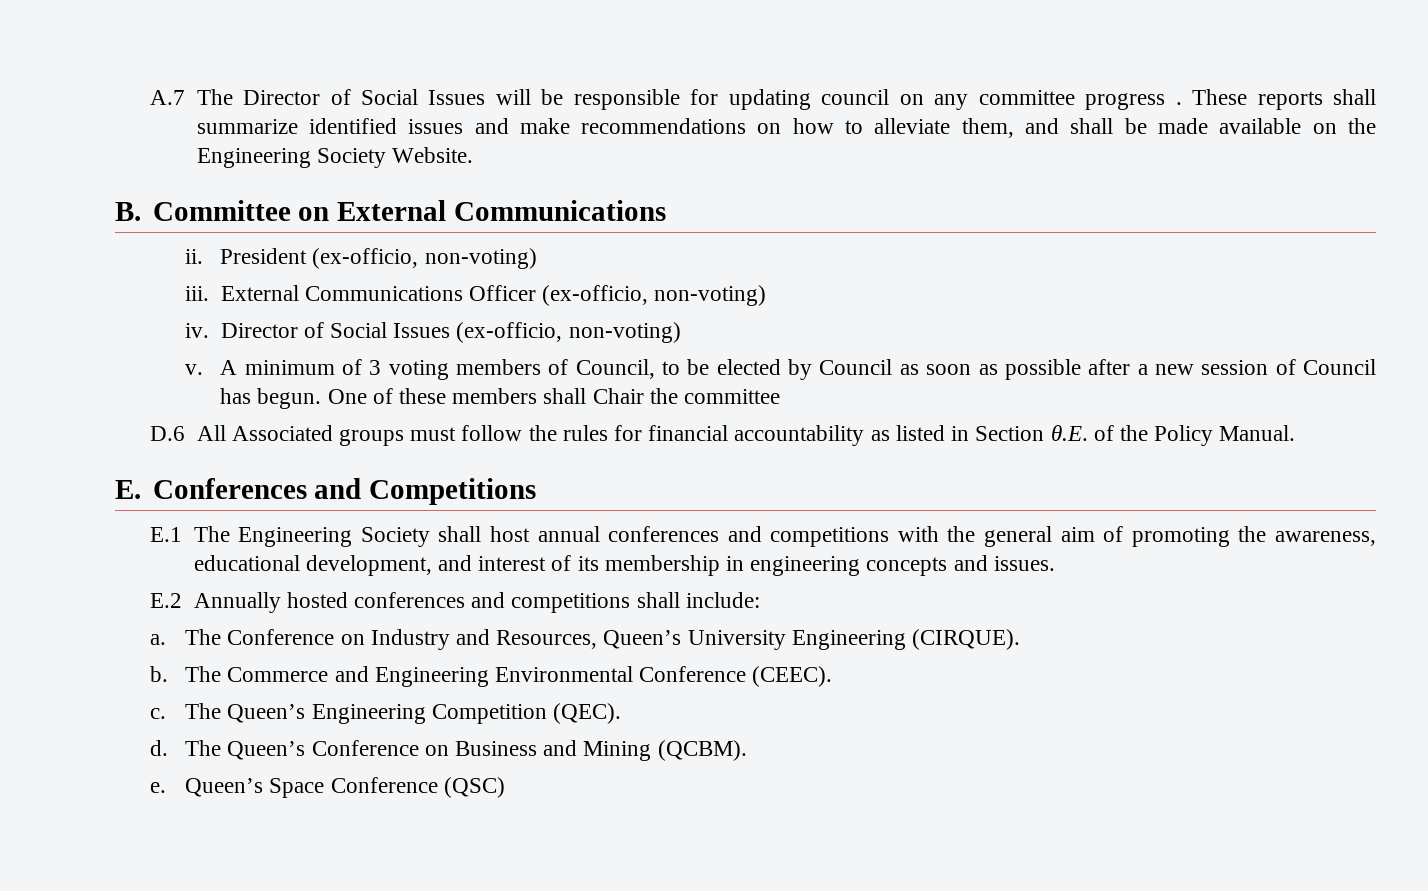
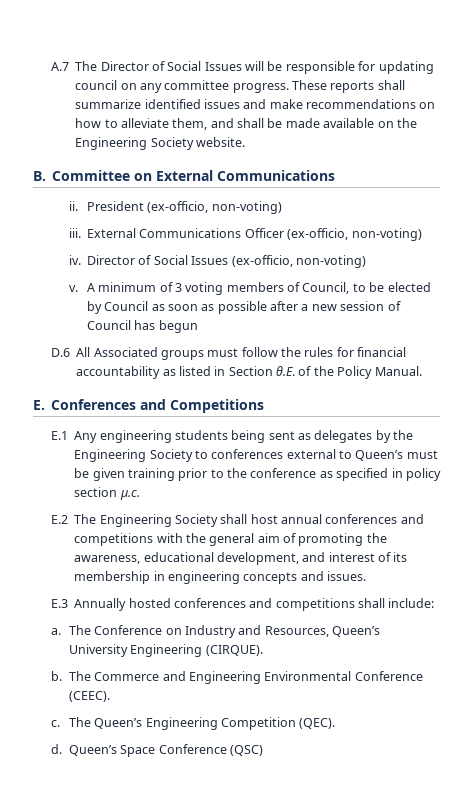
[1085,93,1182,110] progress . -> [232,83,289,93] progress.
[391,147,473,163] Website. -> [195,137,245,147] website.
[257,388,781,409] begun. One of these members shall Chair the committee -> [158,320,198,333] begun
(183, 534) none -> [74,430,414,443] [74,449,438,462] [74,468,441,481] [74,487,140,500] [50,515,68,524] Any engineering students being sent as delegates by the Engineering Society to conferences external to Queen’s must be given training prior to the conference as specified in policy section μ.c. // E.2
[150,593,183,608] E.2 -> [50,599,68,608] E.3
[185,740,747,761] [150,782,167,793] The Queen’s Conference on Business and Mining (QCBM). // e. -> (62, 749) none

